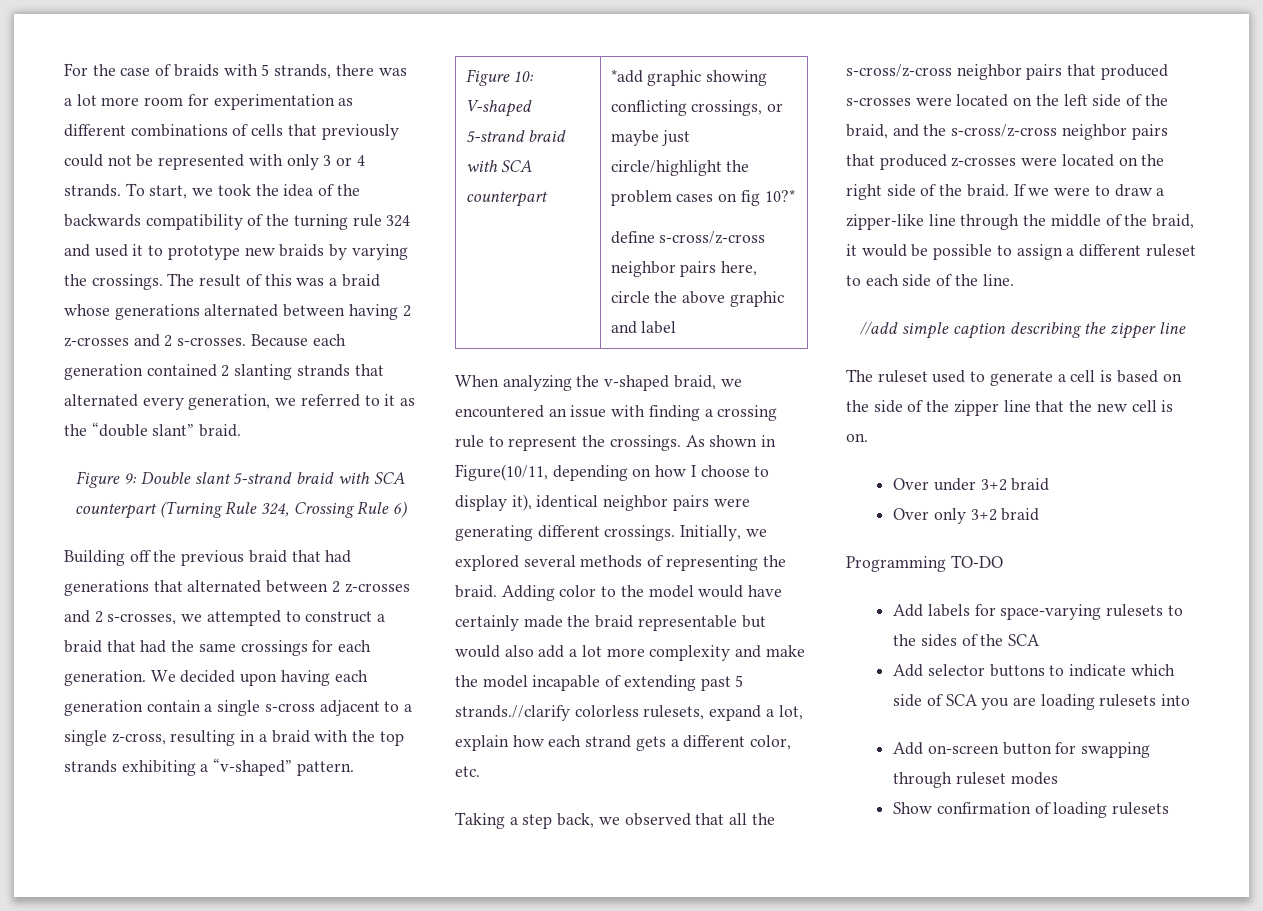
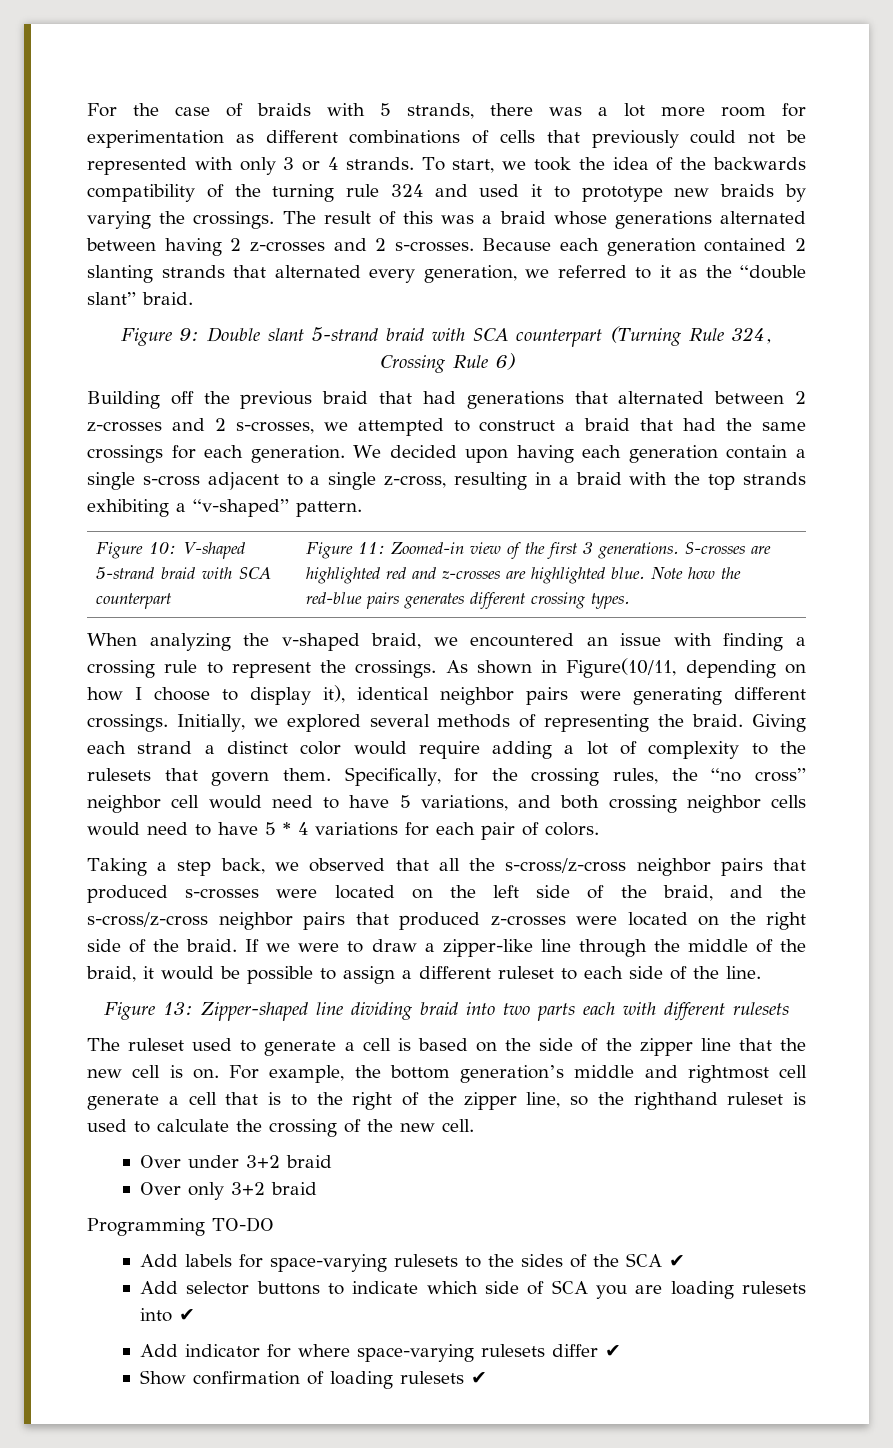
[610,69,768,86] [610,100,784,116] [610,130,691,146] [610,160,750,176] [610,189,795,206] [610,231,766,244] [610,261,758,277] [610,291,784,307] [610,321,677,334] *add graphic showing conflicting crossings, or maybe just circle/highlight the problem cases on fig 10?* // define s-cross/z-cross neighbor pairs here, circle the above graphic and label -> [306,542,772,559] [306,567,742,584] [306,592,631,609] Figure 11: Zoomed-in view of the first 3 generations. S-crosses are highlighted red and z-crosses are highlighted blue. Note how the red-blue pairs generates different crossing types.
[501,585,783,601] [455,615,766,631] [455,645,805,661] [455,675,744,691] [455,705,803,721] [455,735,792,751] [455,766,480,777] Adding color to the model would have certainly made the braid representable but would also add a lot more complexity and make the model incapable of extending past 5 strands.//clarify colorless rulesets, expand a lot, explain how each strand gets a different color, etc. -> [752,714,806,732] [87,741,806,759] [87,767,806,786] [87,795,806,813] [87,822,599,840] Giving each strand a distinct color would require adding a lot of complexity to the rulesets that govern them. Specifically, for the crossing rules, the “no cross” neighbor cell would need to have 5 variations, and both crossing neighbor cells would need to have 5 * 4 variations for each pair of colors.
[860,321,1186,339] //add simple caption describing the zipper line -> [104,1002,789,1021] Figure 13: Zipper-shaped line dividing braid into two parts each with different rulesets
(868, 437) none -> [229,1065,807,1083] [87,1092,806,1110] [87,1119,474,1137] For example, the bottom generation’s middle and rightmost cell generate a cell that is to the right of the zipper line, so the righthand ruleset is used to calculate the crossing of the new cell.
(1041, 640) none -> [669,1255,686,1267] ✔
[893,742,1151,758] [893,772,1058,788] // Add on-screen button for swapping through ruleset modes -> [179,1309,196,1321] [140,1344,622,1362] ✔ // Add indicator for where space-varying rulesets differ ✔
(1170, 808) none -> [471,1372,488,1384] ✔

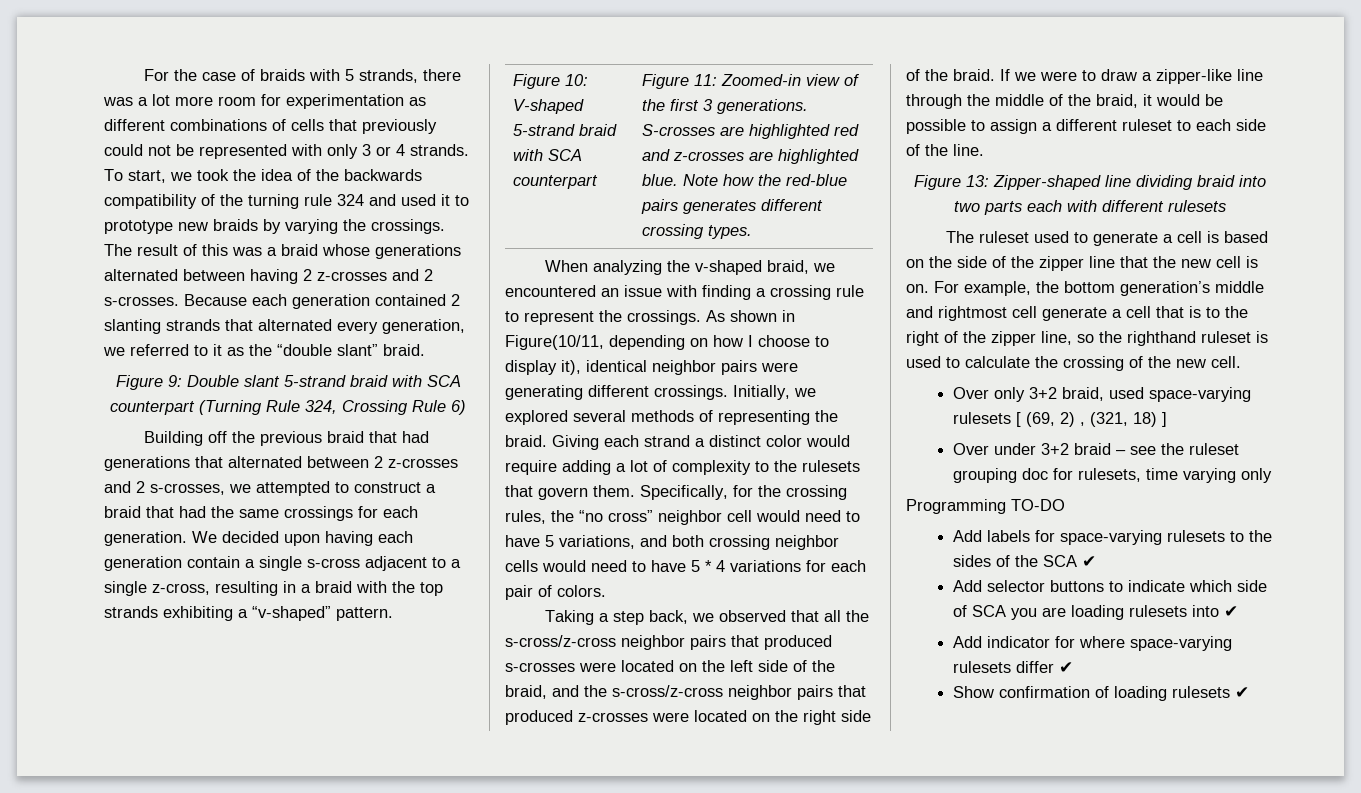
[188,1155,333,1168] [140,1182,318,1200] under 3+2 braid // Over only 3+2 braid -> [994,387,1252,402] [953,412,1168,427] [953,443,1240,455] [953,468,1273,483] only 3+2 braid, used space-varying rulesets [ (69, 2) , (321, 18) ] // Over under 3+2 braid – see the ruleset grouping doc for rulesets, time varying only

